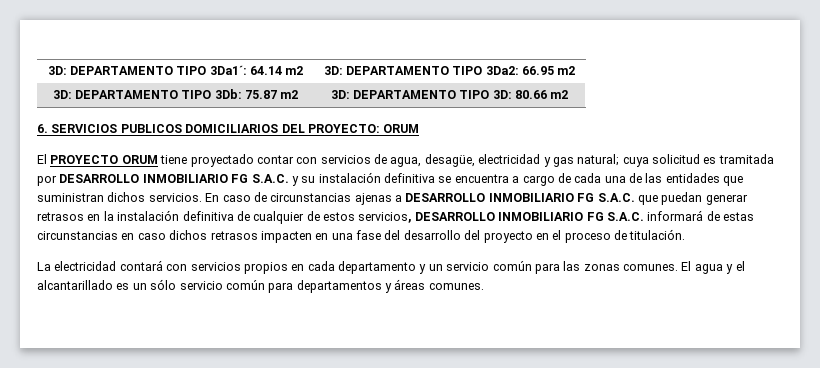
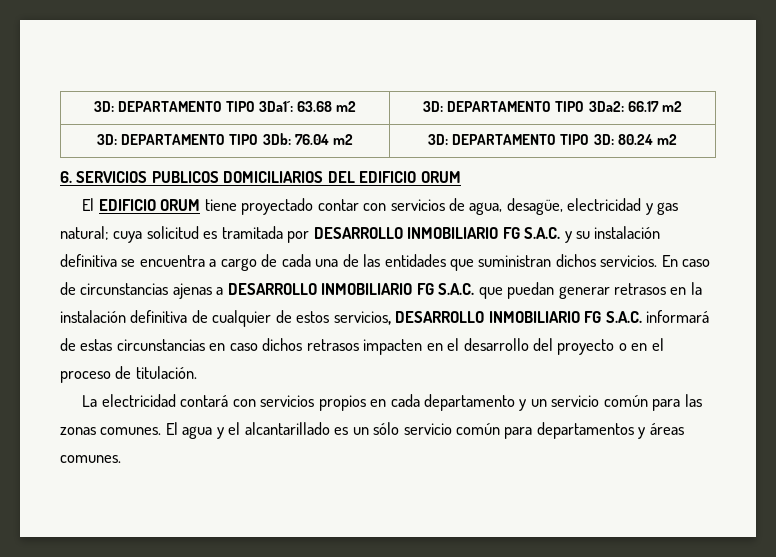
[250,66,283,75] 64.14 -> [297,101,333,112] 63.68
[522,66,555,75] 66.95 -> [627,101,659,112] 66.17
[245,90,278,99] 75.87 -> [294,134,329,145] 76.04
[515,90,548,99] 80.66 -> [617,134,653,145] 80.24
[307,124,380,133] PROYECTO: -> [359,171,417,183] EDIFICIO
[50,155,119,164] PROYECTO -> [98,199,156,211] EDIFICIO
[331,230,401,240] una fase del -> [447,338,460,351] el
(533, 237) none -> [618,343,627,351] o

